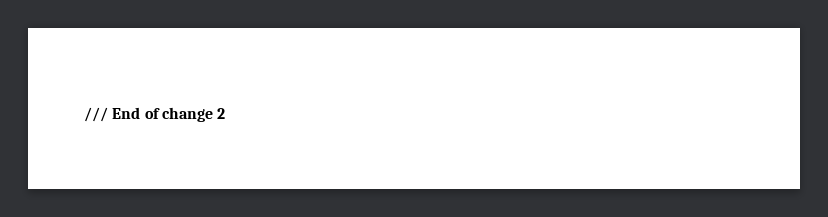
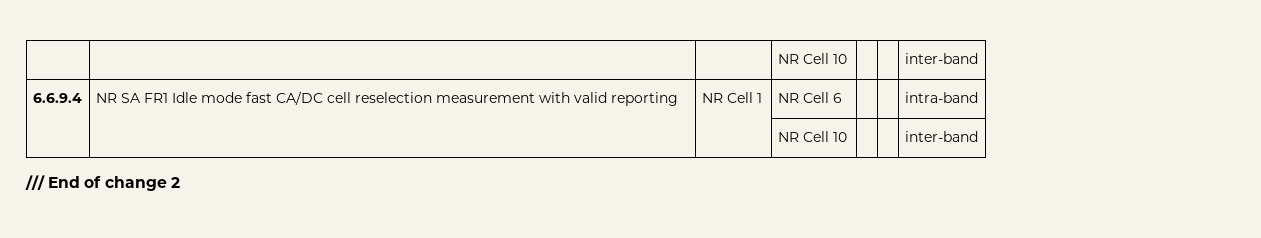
(84, 114) none -> [777,53,847,64] [904,53,978,64] [32,93,82,103] [95,91,678,106] [701,92,762,103] [777,92,842,103] [904,92,978,103] [777,131,847,142] [904,131,978,142] | | | NR Cell 10 | | | inter-band // 6.6.9.4 | NR SA FR1 Idle mode fast CA/DC cell reselection measurement with valid reporting | NR Cell 1 | NR Cell 6 | | | intra-band // | | | NR Cell 10 | | | inter-band //

